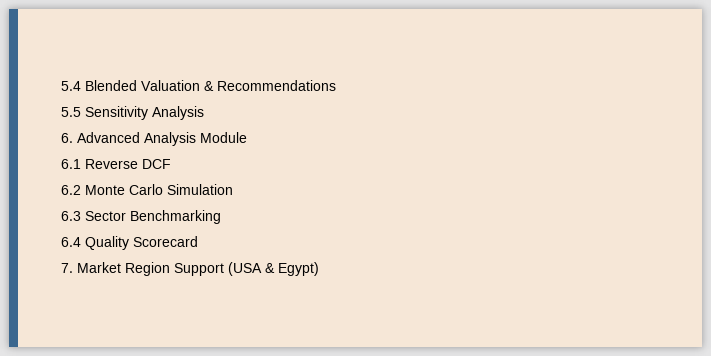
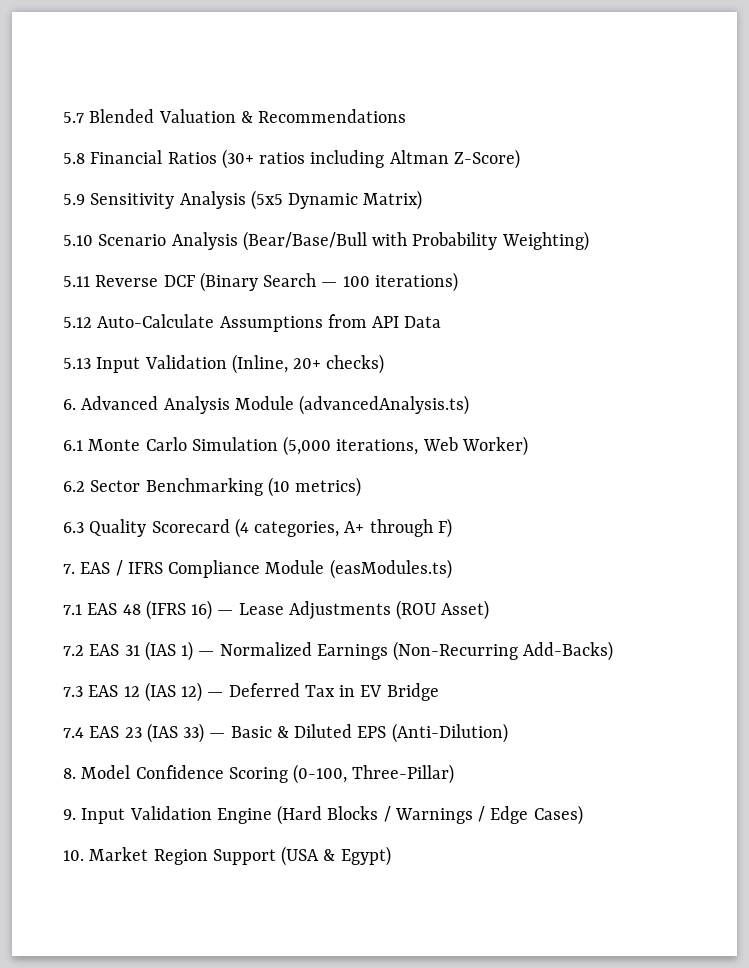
[61,81,81,91] 5.4 -> [63,112,84,123] 5.7
[61,106,204,120] 5.5 Sensitivity Analysis -> [63,149,520,169] [63,190,423,210] [63,231,589,251] [63,272,458,292] [63,314,442,332] [63,354,385,374] 5.8 Financial Ratios (30+ ratios including Altman Z-Score) // 5.9 Sensitivity Analysis (5x5 Dynamic Matrix) // 5.10 Scenario Analysis (Bear/Base/Bull with Probability Weighting) // 5.11 Reverse DCF (Binary Search — 100 iterations) // 5.12 Auto-Calculate Assumptions from API Data // 5.13 Input Validation (Inline, 20+ checks)
(247, 137) none -> [299,395,470,415] (advancedAnalysis.ts)
[85,159,171,169] [61,185,81,195] Reverse DCF // 6.2 -> (83, 445) none
[61,210,221,224] [61,236,198,250] [61,263,73,273] // 6.3 Sector Benchmarking // 6.4 Quality Scorecard // 7. -> [283,436,528,456] [63,477,362,497] [63,518,452,538] [63,559,452,579] [63,600,490,620] [63,641,614,661] [63,682,439,702] [63,723,508,743] [63,764,455,784] [63,805,583,825] [63,850,84,861] (5,000 iterations, Web Worker) // 6.2 Sector Benchmarking (10 metrics) // 6.3 Quality Scorecard (4 categories, A+ through F) // 7. EAS / IFRS Compliance Module (easModules.ts) // 7.1 EAS 48 (IFRS 16) — Lease Adjustments (ROU Asset) // 7.2 EAS 31 (IAS 1) — Normalized Earnings (Non-Recurring Add-Backs) // 7.3 EAS 12 (IAS 12) — Deferred Tax in EV Bridge // 7.4 EAS 23 (IAS 33) — Basic & Diluted EPS (Anti-Dilution) // 8. Model Confidence Scoring (0-100, Three-Pillar) // 9. Input Validation Engine (Hard Blocks / Warnings / Edge Cases) // 10.

